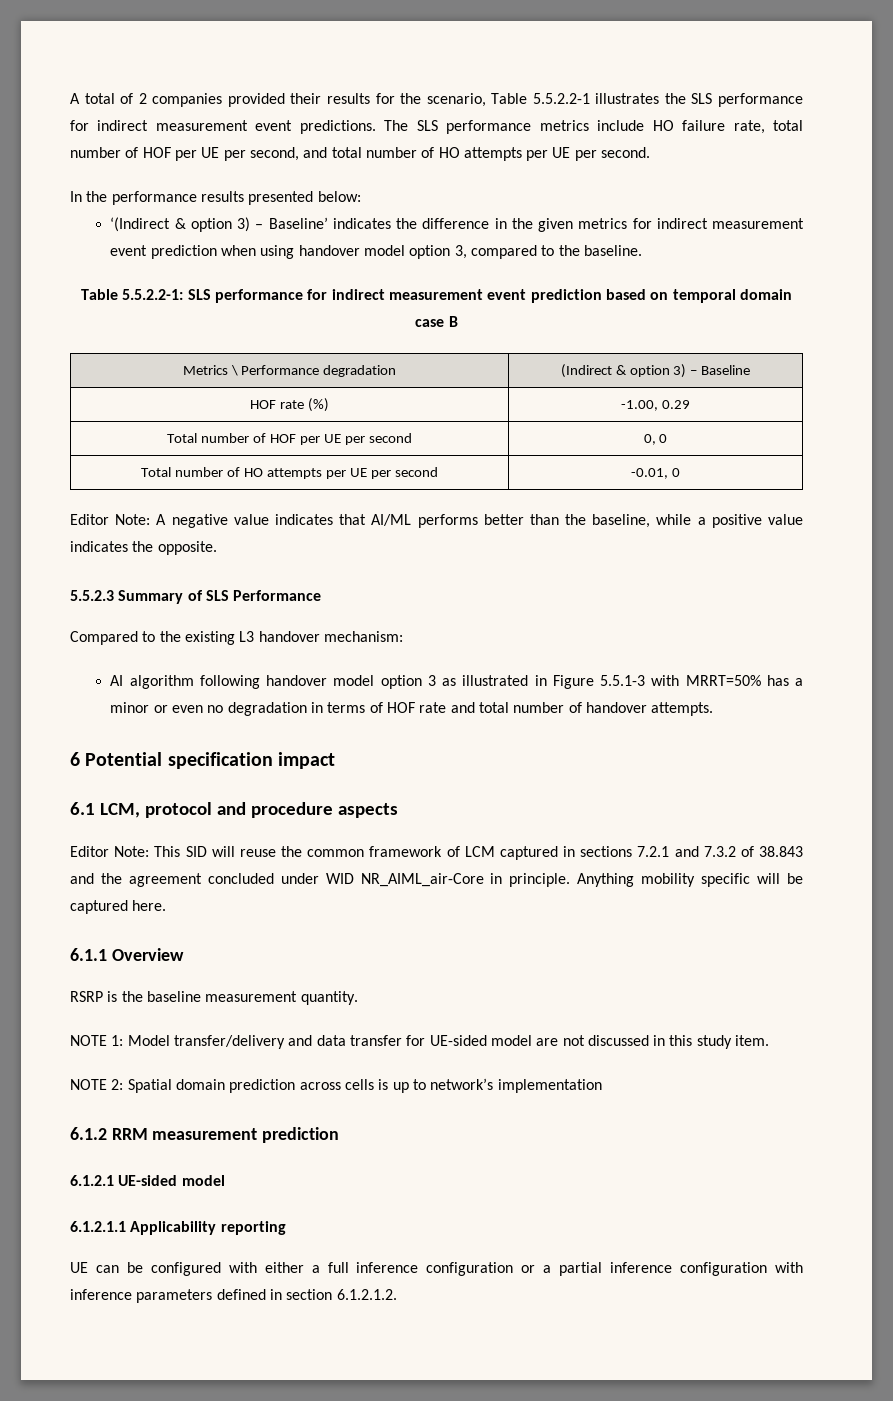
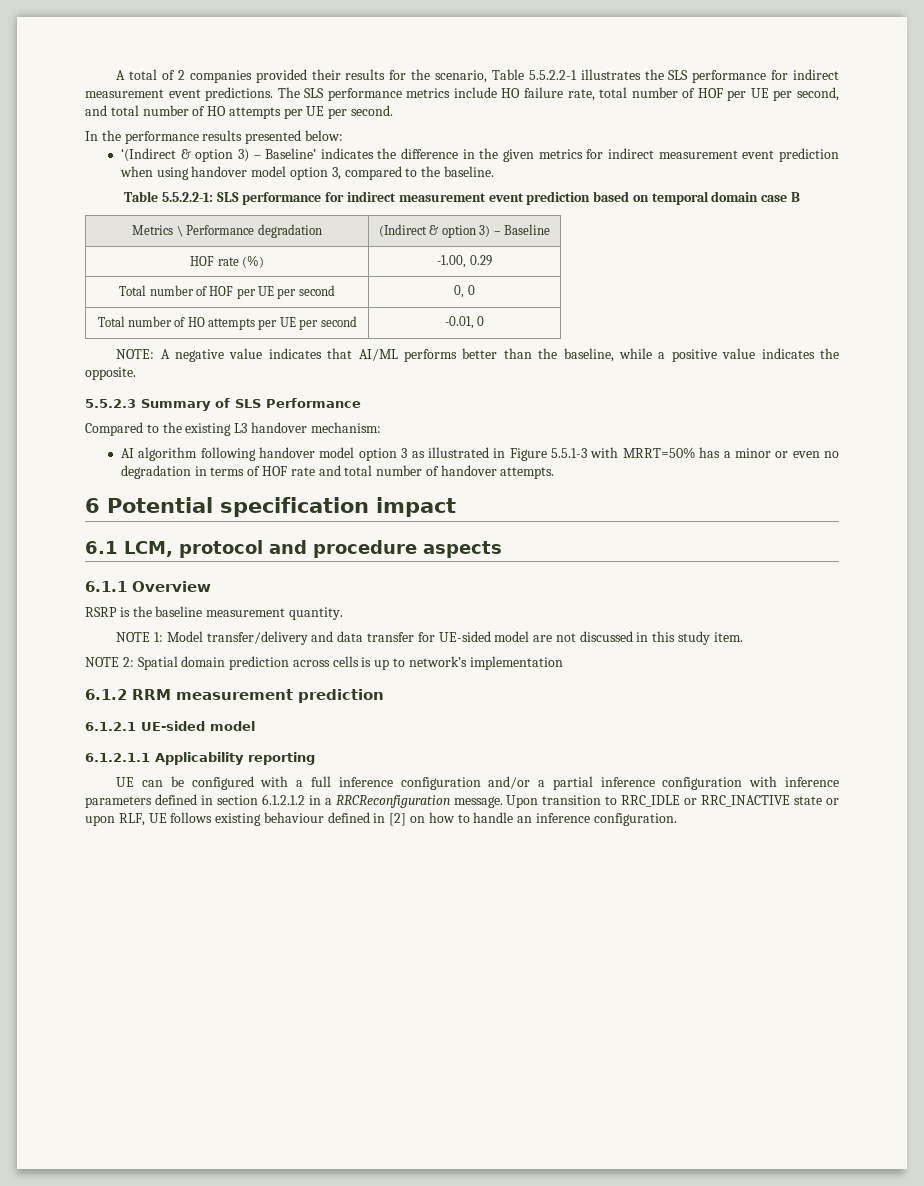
[70,514,151,525] Editor Note: -> [116,349,155,359] NOTE:
[70,846,803,860] [70,873,803,887] [70,900,167,914] // Editor Note: This SID will reuse the common framework of LCM captured in sections 7.2.1 and 7.3.2 of 38.843 and the agreement concluded under WID NR_AIML_air-Core in principle. Anything mobility specific will be captured here. -> (502, 549) none
[264,1262,304,1273] either -> (289, 781) none
[521,1265,536,1273] or -> [488,776,531,789] and/or
[336,1289,397,1300] 6.1.2.1.2. -> [261,794,839,808] [85,812,677,826] 6.1.2.1.2 in a RRCReconfiguration message. Upon transition to RRC_IDLE or RRC_INACTIVE state or upon RLF, UE follows existing behaviour defined in [2] on how to handle an inference configuration.

